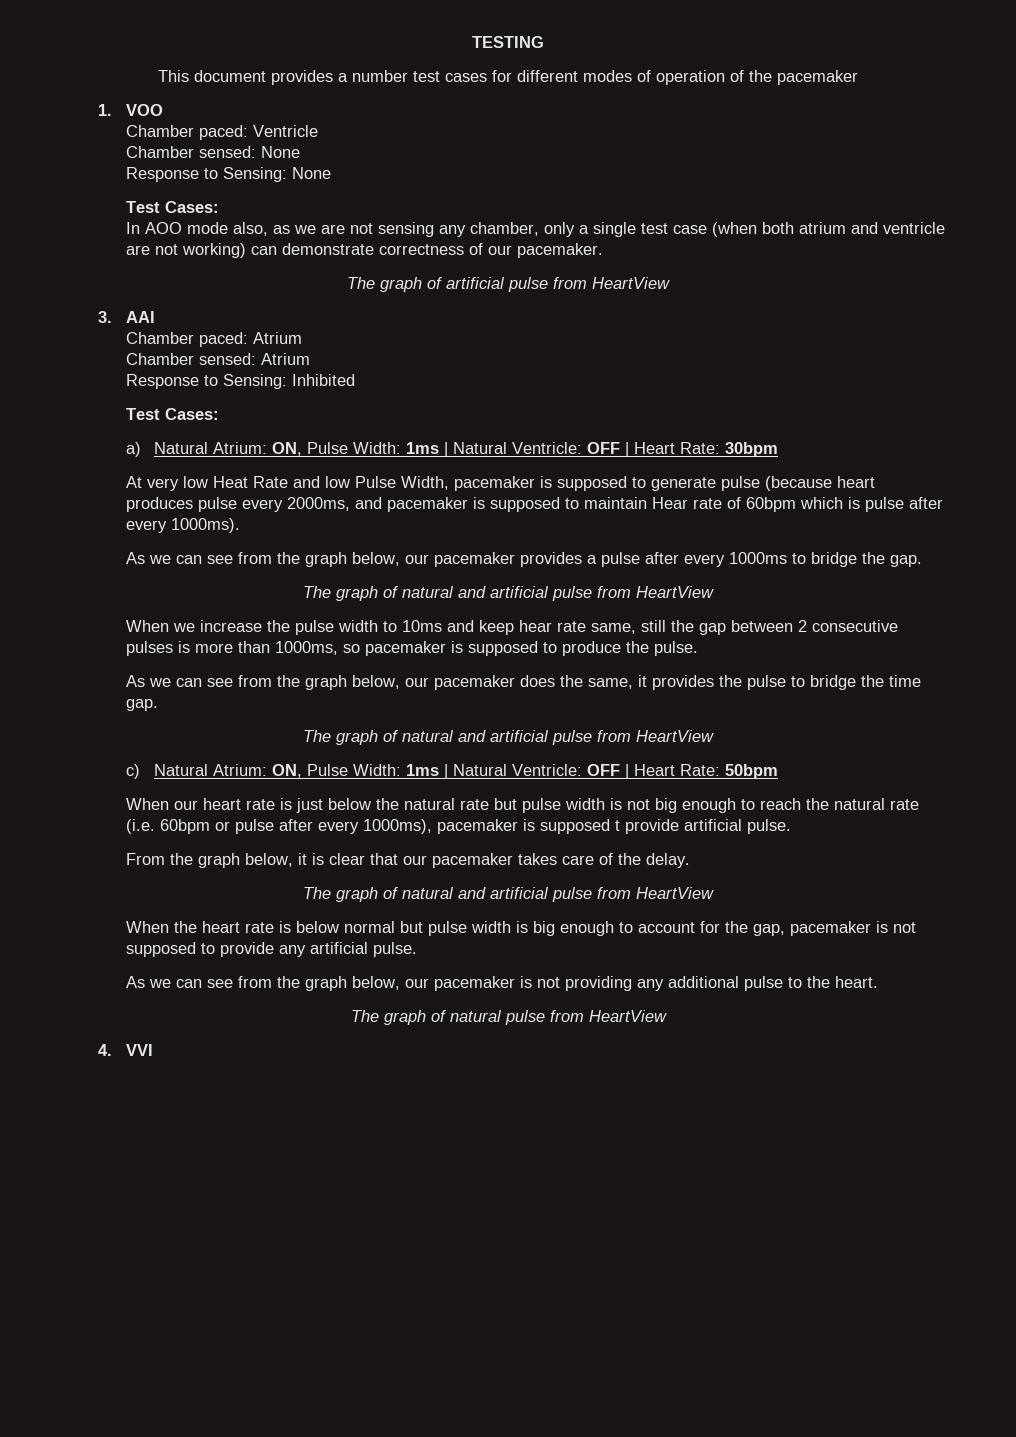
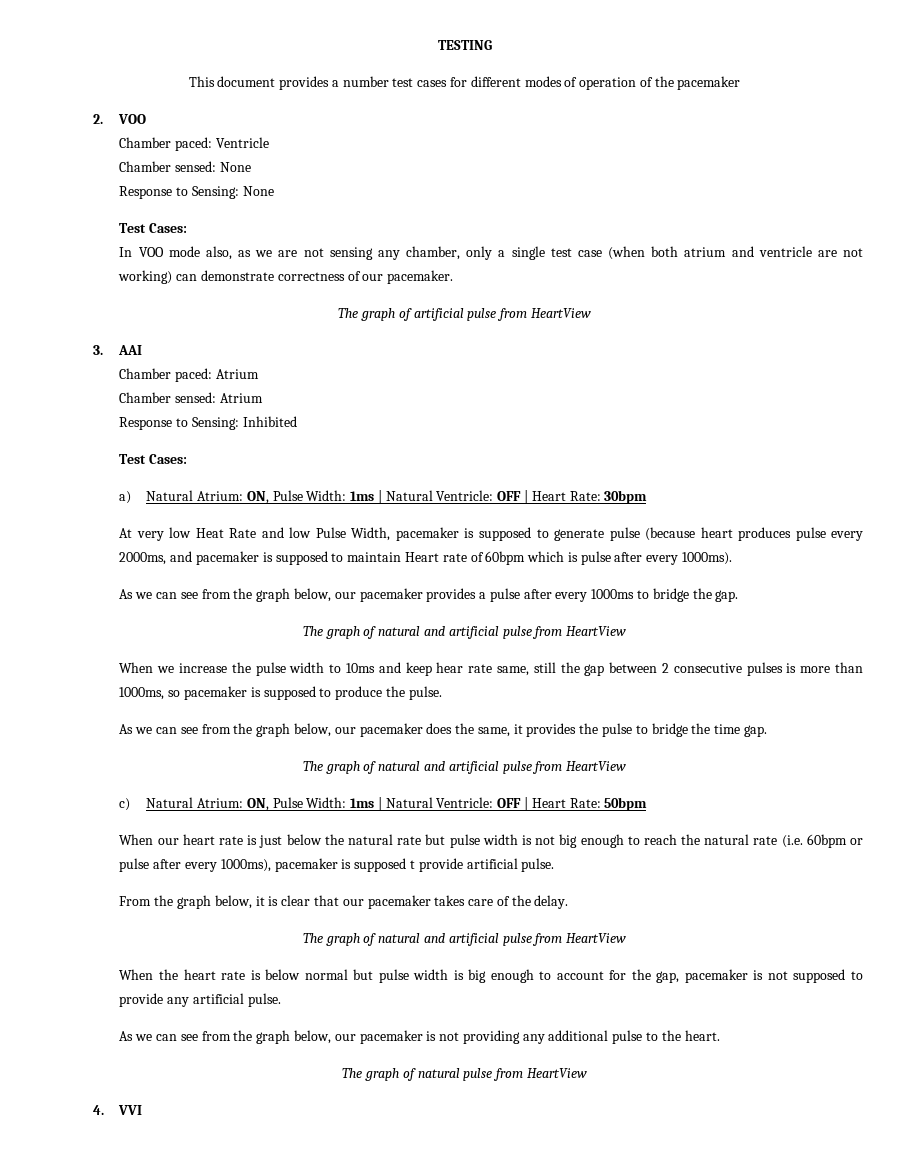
[97,104,112,116] 1. -> [92,114,103,124] 2.
[144,222,182,234] AOO -> [138,247,164,257] VOO
[651,497,688,509] Hear -> [404,552,439,562] Heart

